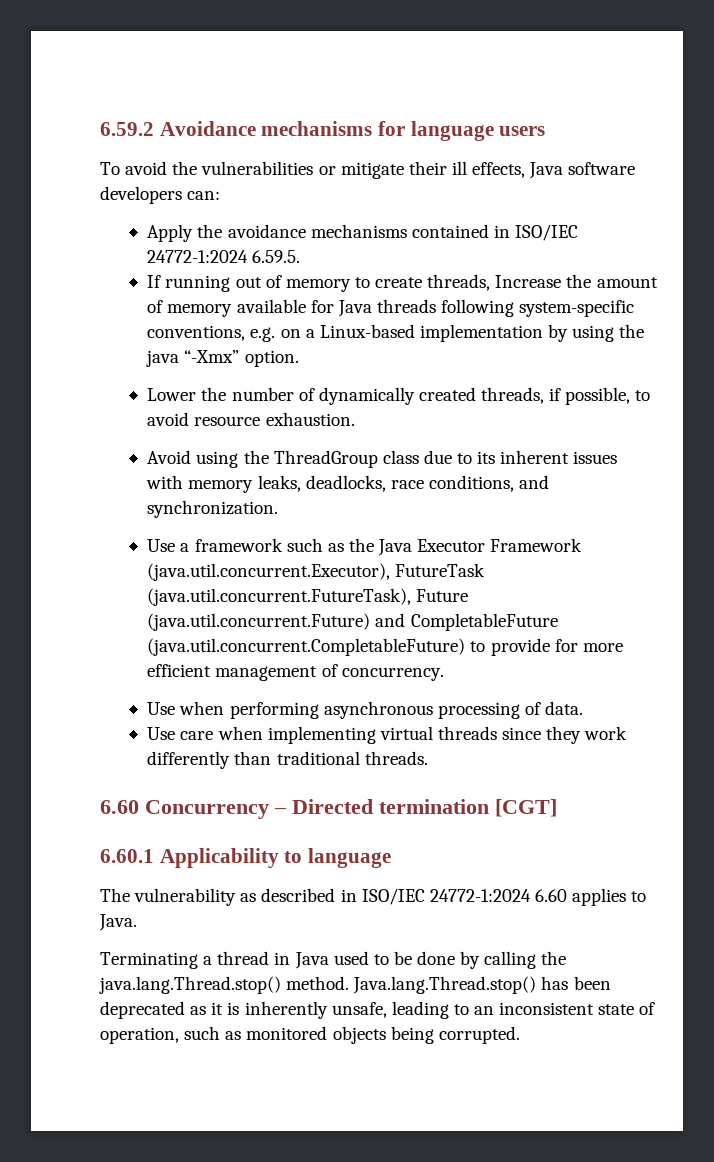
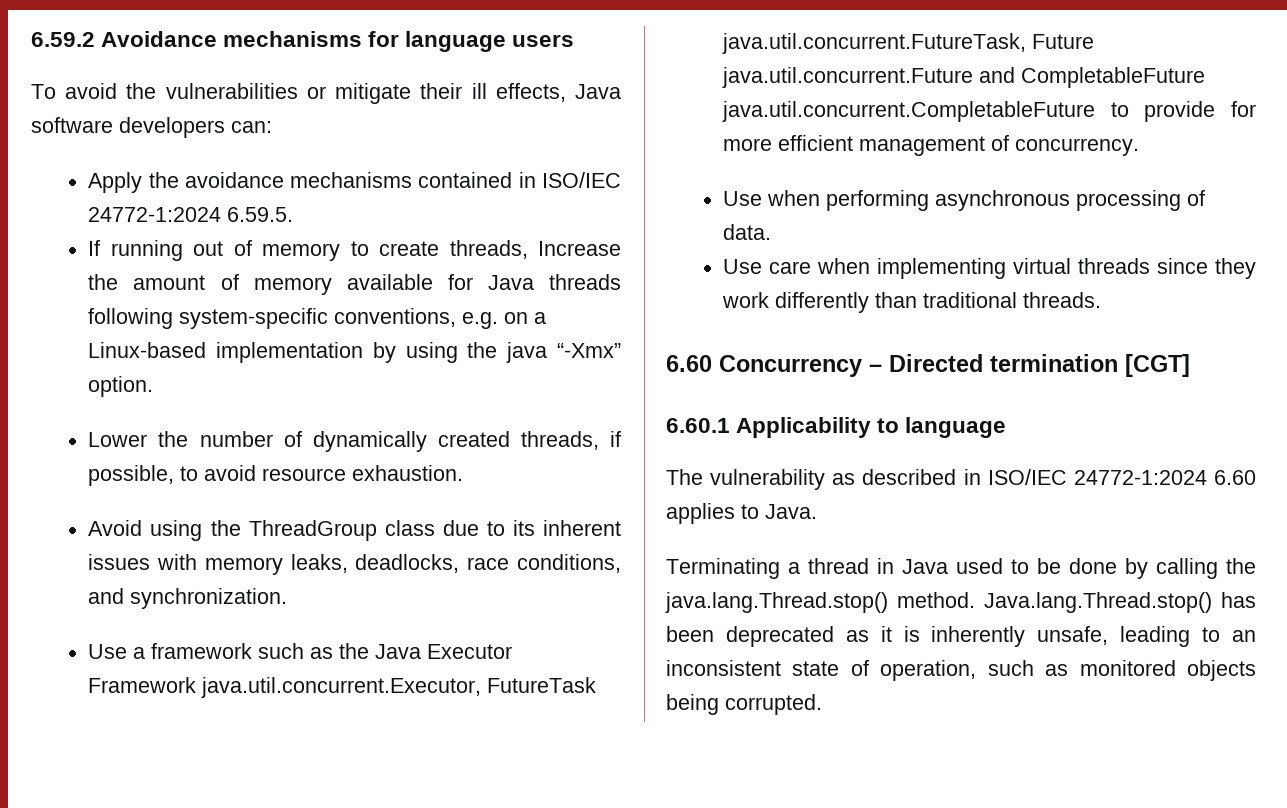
[147,563,486,581] [147,588,469,606] [147,613,371,631] (java.util.concurrent.Executor), FutureTask (java.util.concurrent.FutureTask), Future (java.util.concurrent.Future) -> [201,677,597,698] [722,33,1095,54] [722,67,974,88] java.util.concurrent.Executor, FutureTask java.util.concurrent.FutureTask, Future java.util.concurrent.Future
[147,638,466,656] (java.util.concurrent.CompletableFuture) -> [722,101,1096,122] java.util.concurrent.CompletableFuture

